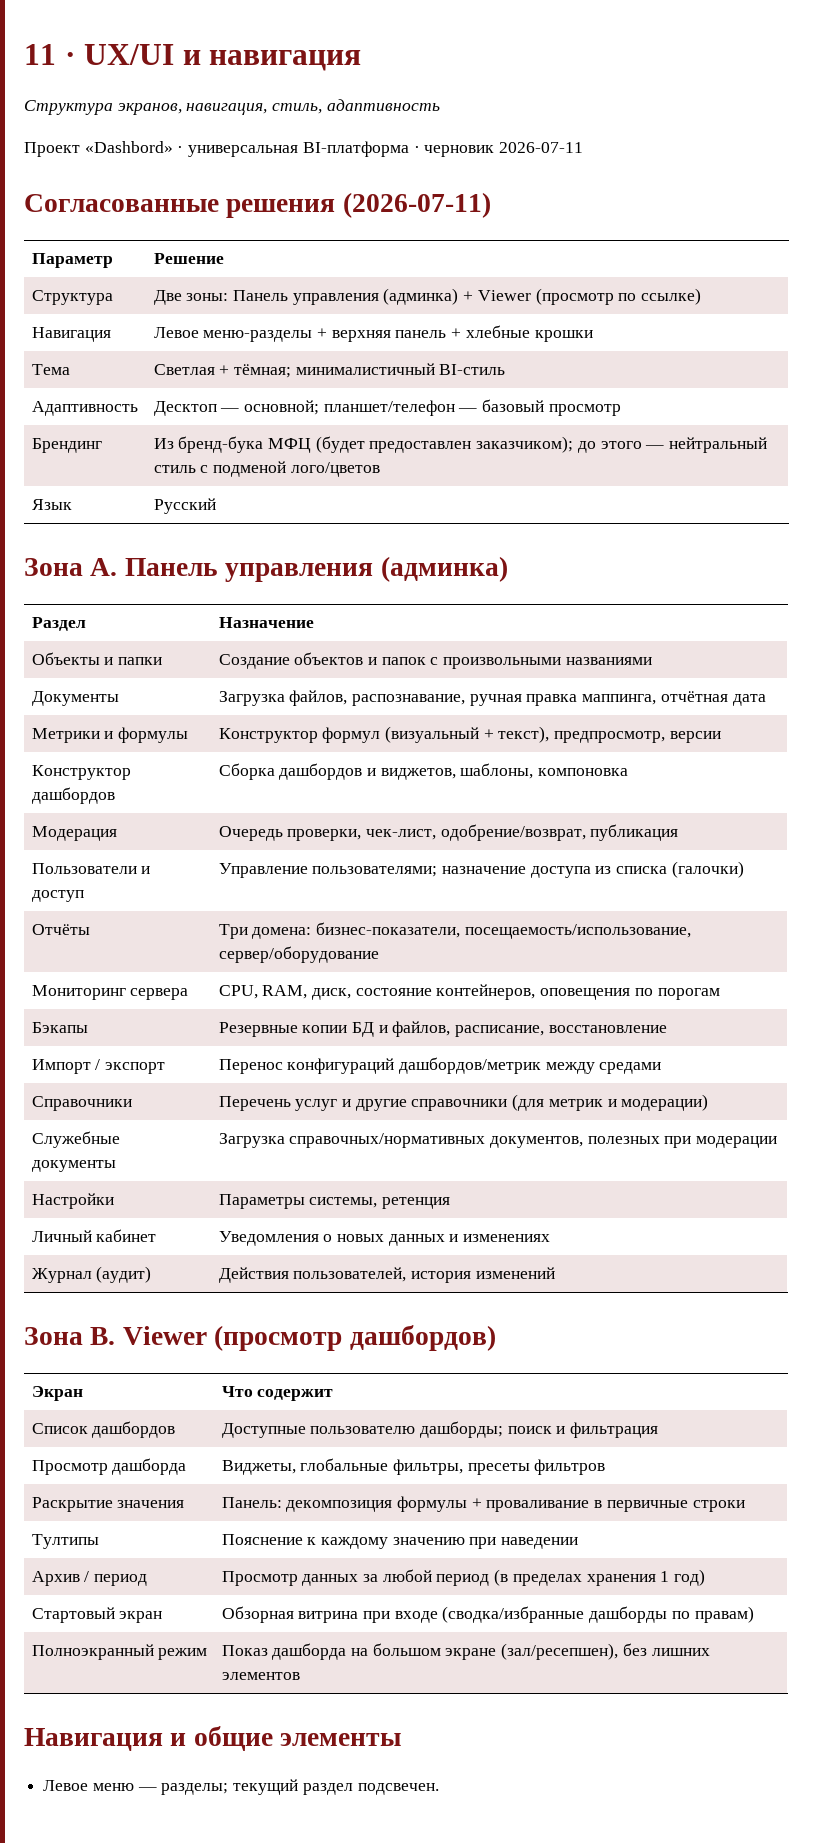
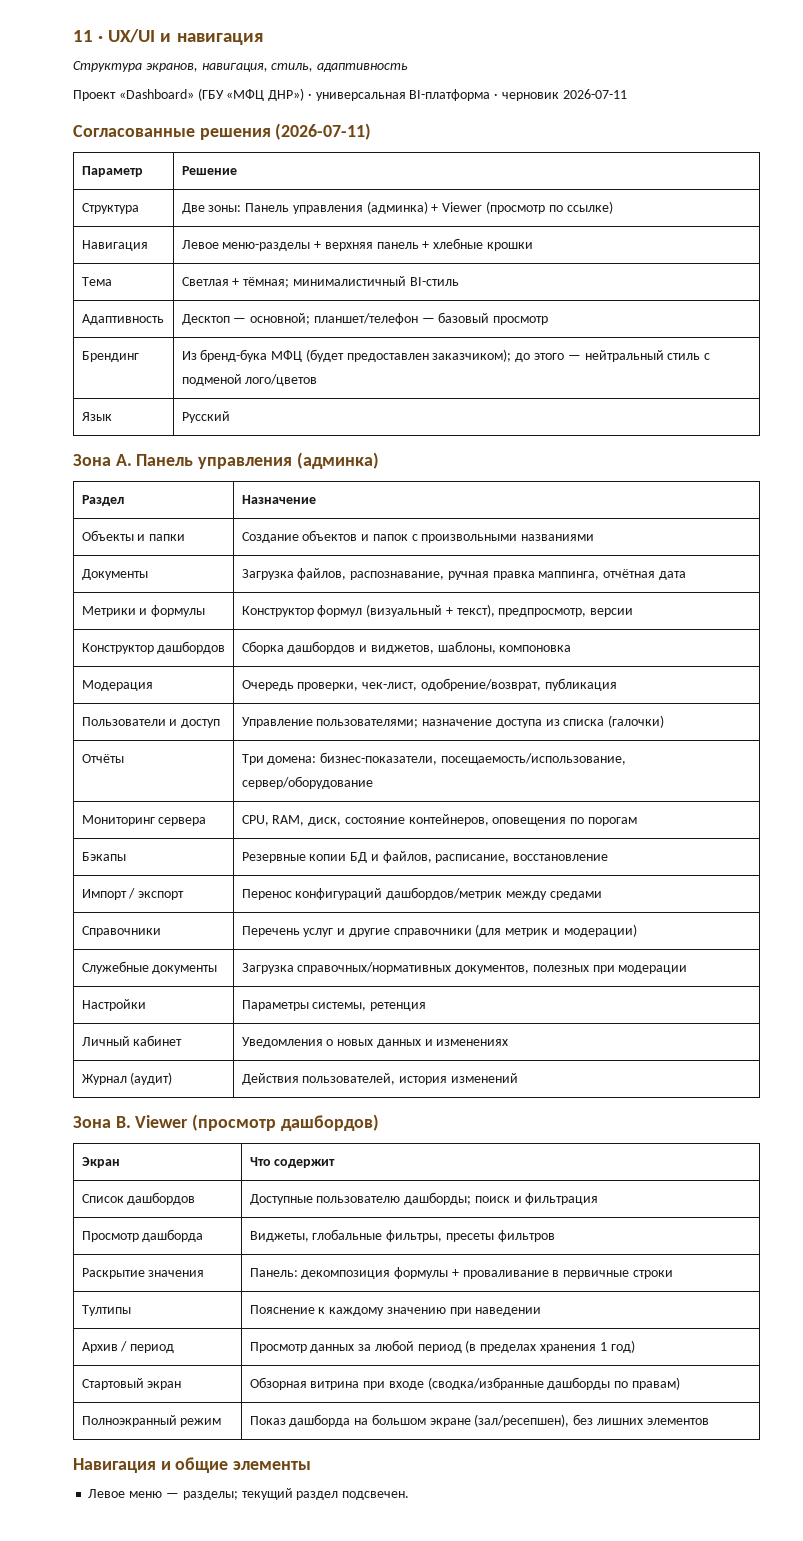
[84,141,173,153] «Dashbord» -> [118,88,305,101] «Dashboard» (ГБУ «МФЦ ДНР»)

